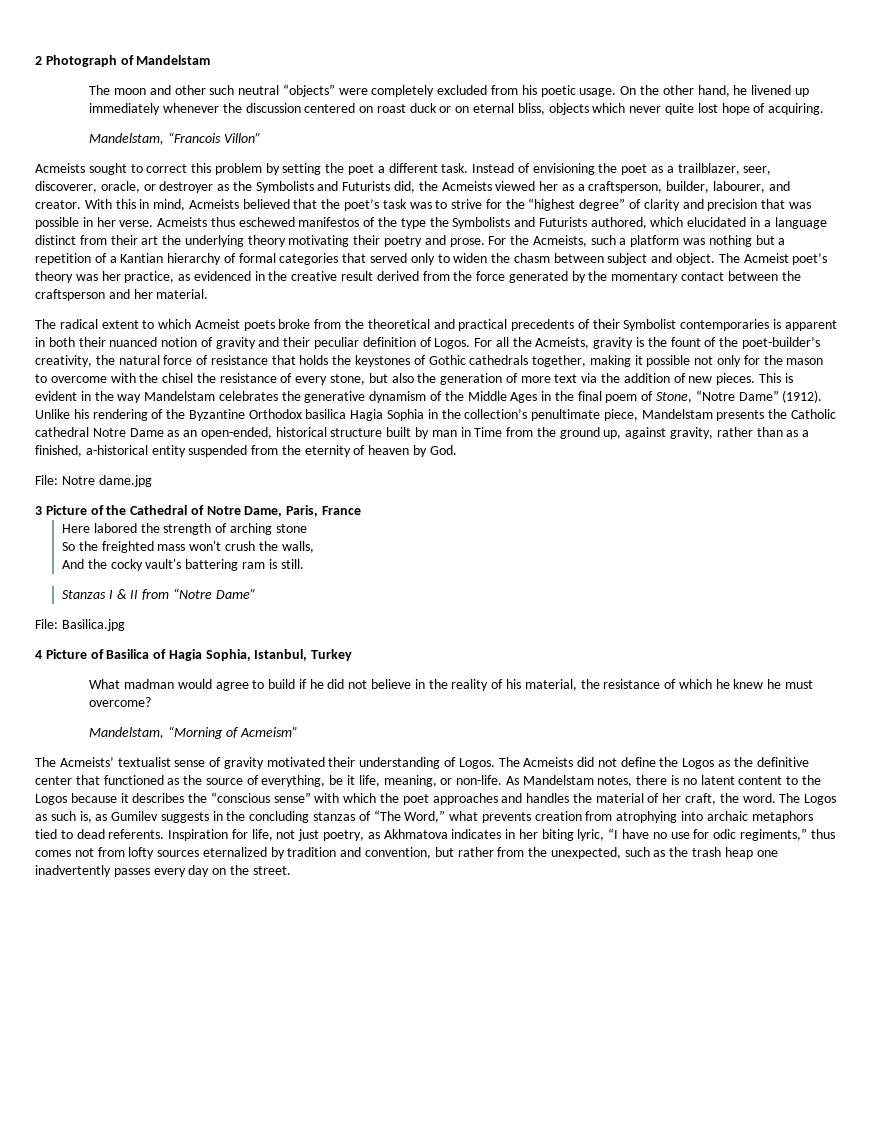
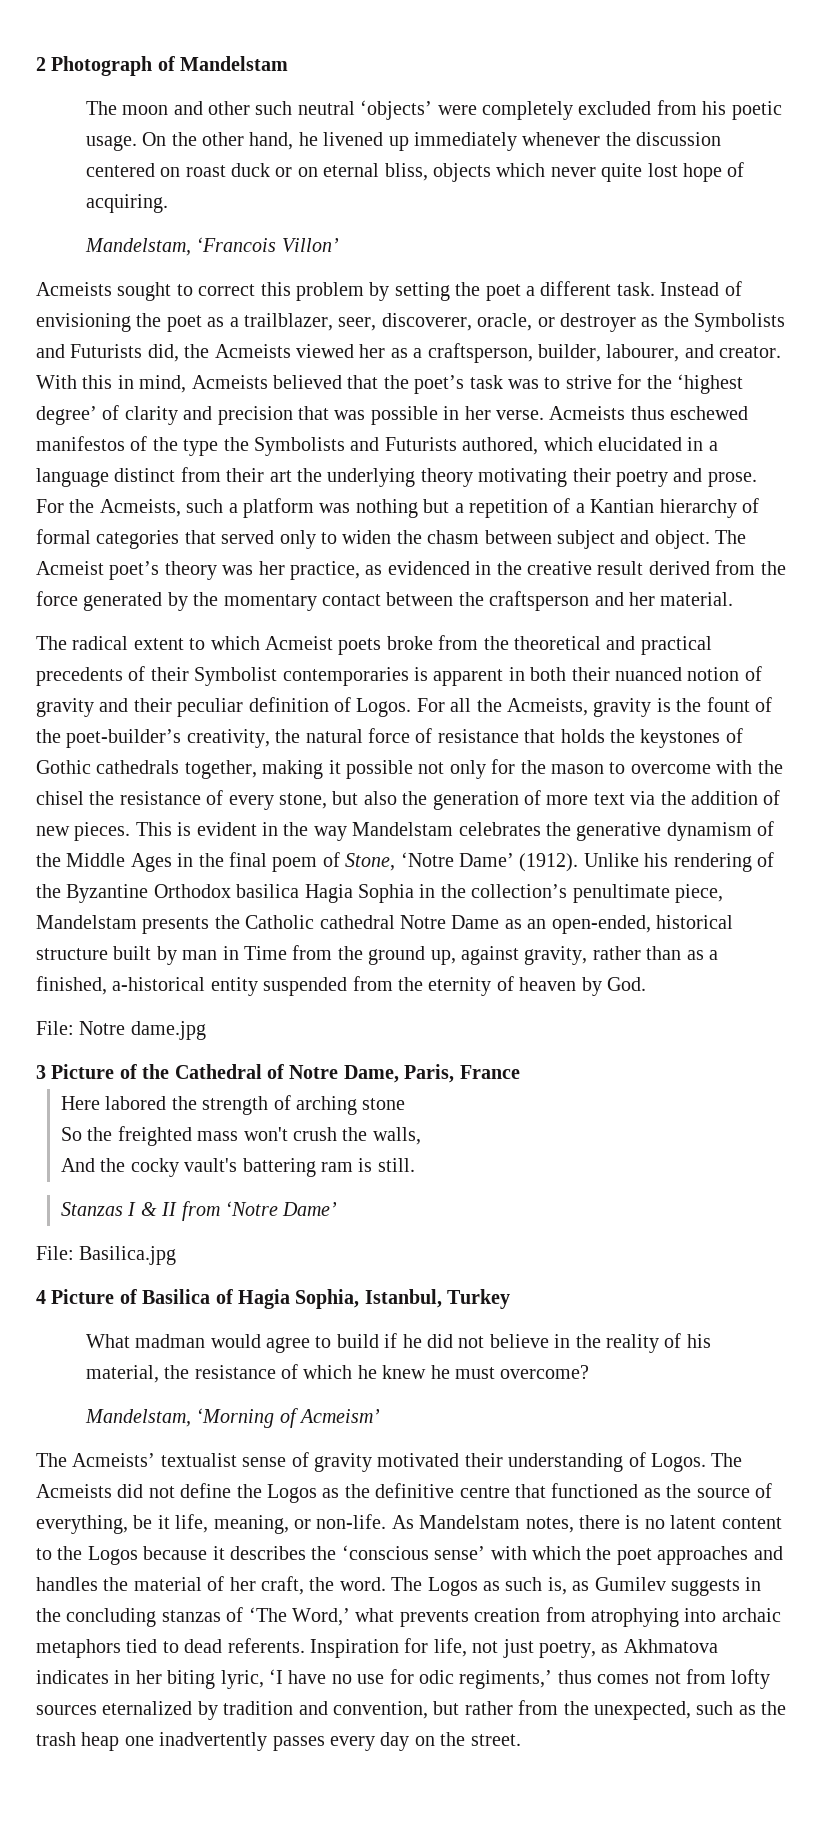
[282,84,335,97] “objects” -> [360,100,433,120] ‘objects’
[168,132,261,143] “Francois Villon” -> [196,237,339,252] ‘Francois Villon’
[528,198,626,211] “highest degree” -> [676,374,743,394] [36,406,97,425] ‘highest degree’
[695,390,779,401] “Notre Dame” -> [400,852,514,867] ‘Notre Dame’
[173,588,256,599] “Notre Dame” -> [224,1201,338,1216] ‘Notre Dame’
[168,726,298,739] “Morning of Acmeism” -> [196,1408,381,1428] ‘Morning of Acmeism’
[35,776,72,785] center -> [459,1486,510,1498] centre
[210,792,311,803] “conscious sense” -> [341,1545,486,1560] ‘conscious sense’
[373,810,446,823] “The Word,” -> [248,1607,350,1626] ‘The Word,’
[608,828,619,839] “I -> [269,1669,283,1684] ‘I
[739,828,807,841] regiments,” -> [459,1670,553,1689] regiments,’

